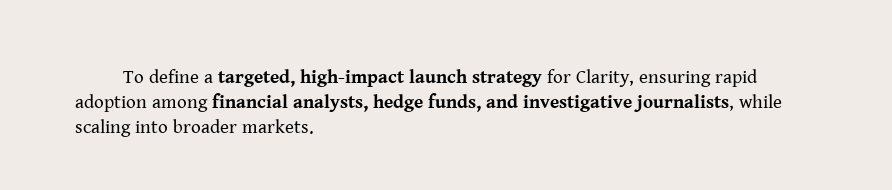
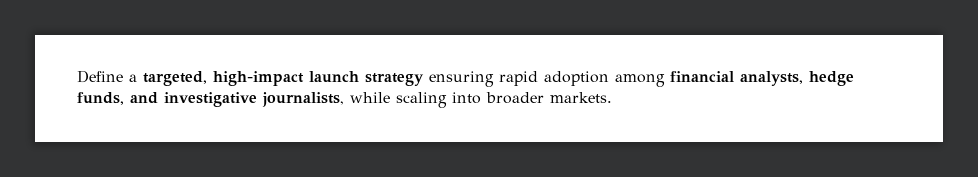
[122,69,199,83] To define -> [77,70,123,83] Define
[546,69,634,87] for Clarity, -> (424, 79) none

